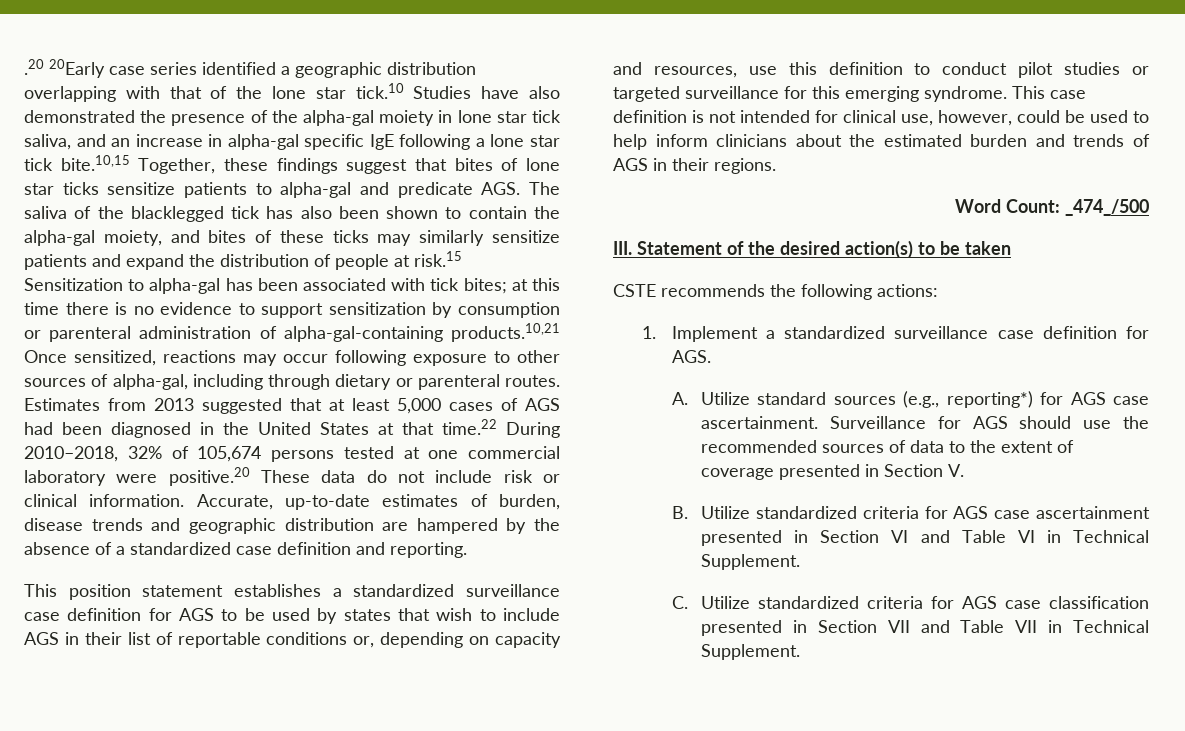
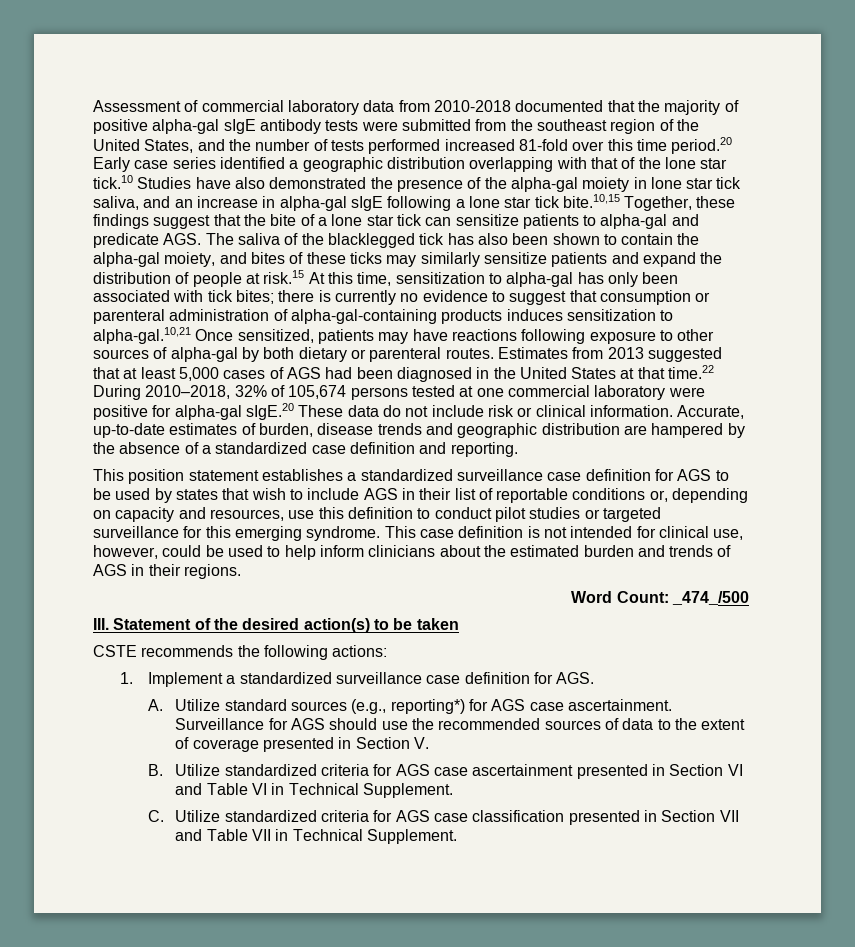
[24,59,105,78] .20 20Early -> [93,100,739,115] [93,119,699,134] [93,137,733,154] [93,157,130,172] Assessment of commercial laboratory data from 2010-2018 documented that the majority of positive alpha-gal sIgE antibody tests were submitted from the southeast region of the United States, and the number of tests performed increased 81-fold over this time period.20 Early
[304,134,394,150] specific IgE -> [350,196,383,211] sIgE
[454,158,560,171] [24,182,99,195] bites of lone star ticks -> [243,214,452,226] the bite of a lone star tick can
[24,278,123,291] Sensitization -> [308,272,485,286] At this time, sensitization
(253, 284) none -> [607,272,638,287] only
[511,278,560,291] [24,302,59,315] at this time -> (274, 297) none
(128, 308) none -> [334,290,396,305] currently
[261,302,453,318] support sensitization by -> [509,290,597,305] suggest that
[451,323,560,342] [24,350,328,366] products.10,21 Once sensitized, reactions may occur -> [441,309,674,324] [93,327,517,344] products induces sensitization to alpha-gal.10,21 Once sensitized, patients may have reactions
[112,374,330,390] alpha-gal, including through -> [170,347,295,362] alpha-gal by both
[168,467,250,486] positive.20 -> [93,403,294,420] positive for alpha-gal sIgE.20

